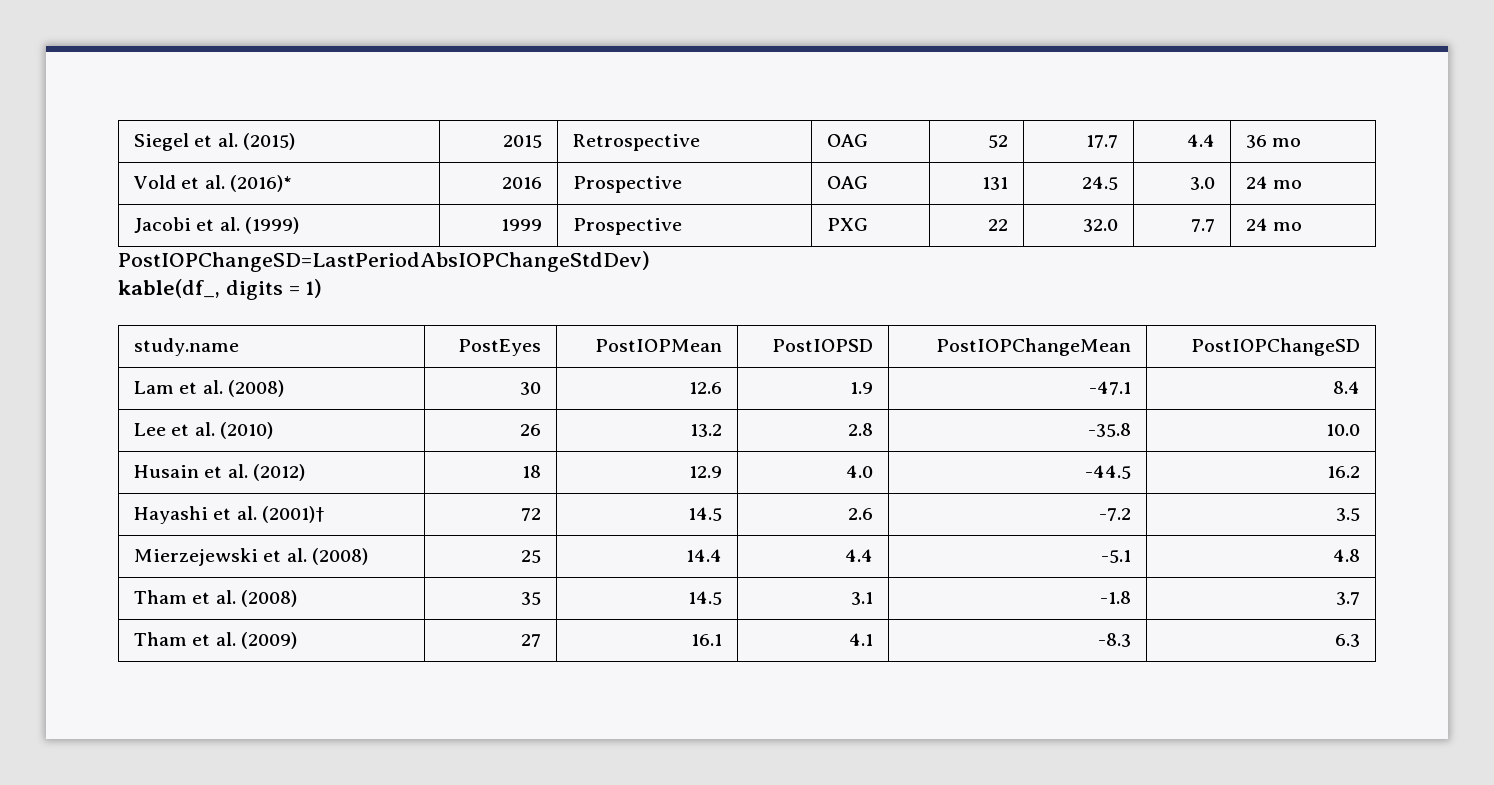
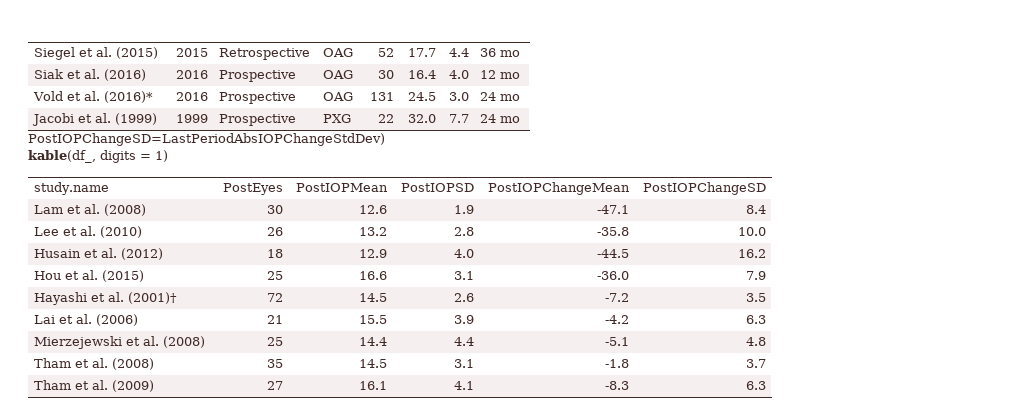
(1302, 142) none -> [34,69,147,81] [175,70,208,79] [219,70,297,82] [323,70,354,79] [377,70,394,79] [407,70,436,79] [448,70,469,79] [480,70,521,79] // Siak et al. (2016) | 2016 | Prospective | OAG | 30 | 16.4 | 4.0 | 12 mo
(1360, 472) none -> [34,270,145,282] [266,271,283,280] [358,271,387,280] [453,271,474,280] [596,271,629,280] [745,271,766,280] // Hou et al. (2015) | 25 | 16.6 | 3.1 | -36.0 | 7.9
(1360, 514) none -> [34,314,139,326] [266,315,283,324] [358,315,387,324] [453,315,474,324] [604,315,629,324] [745,315,766,324] // Lai et al. (2006) | 21 | 15.5 | 3.9 | -4.2 | 6.3

